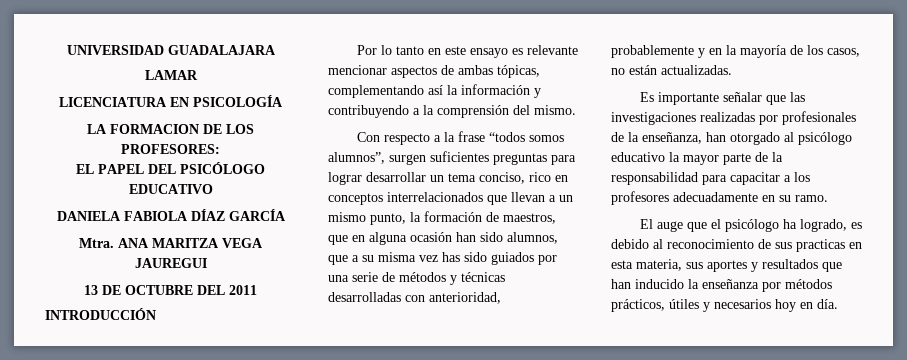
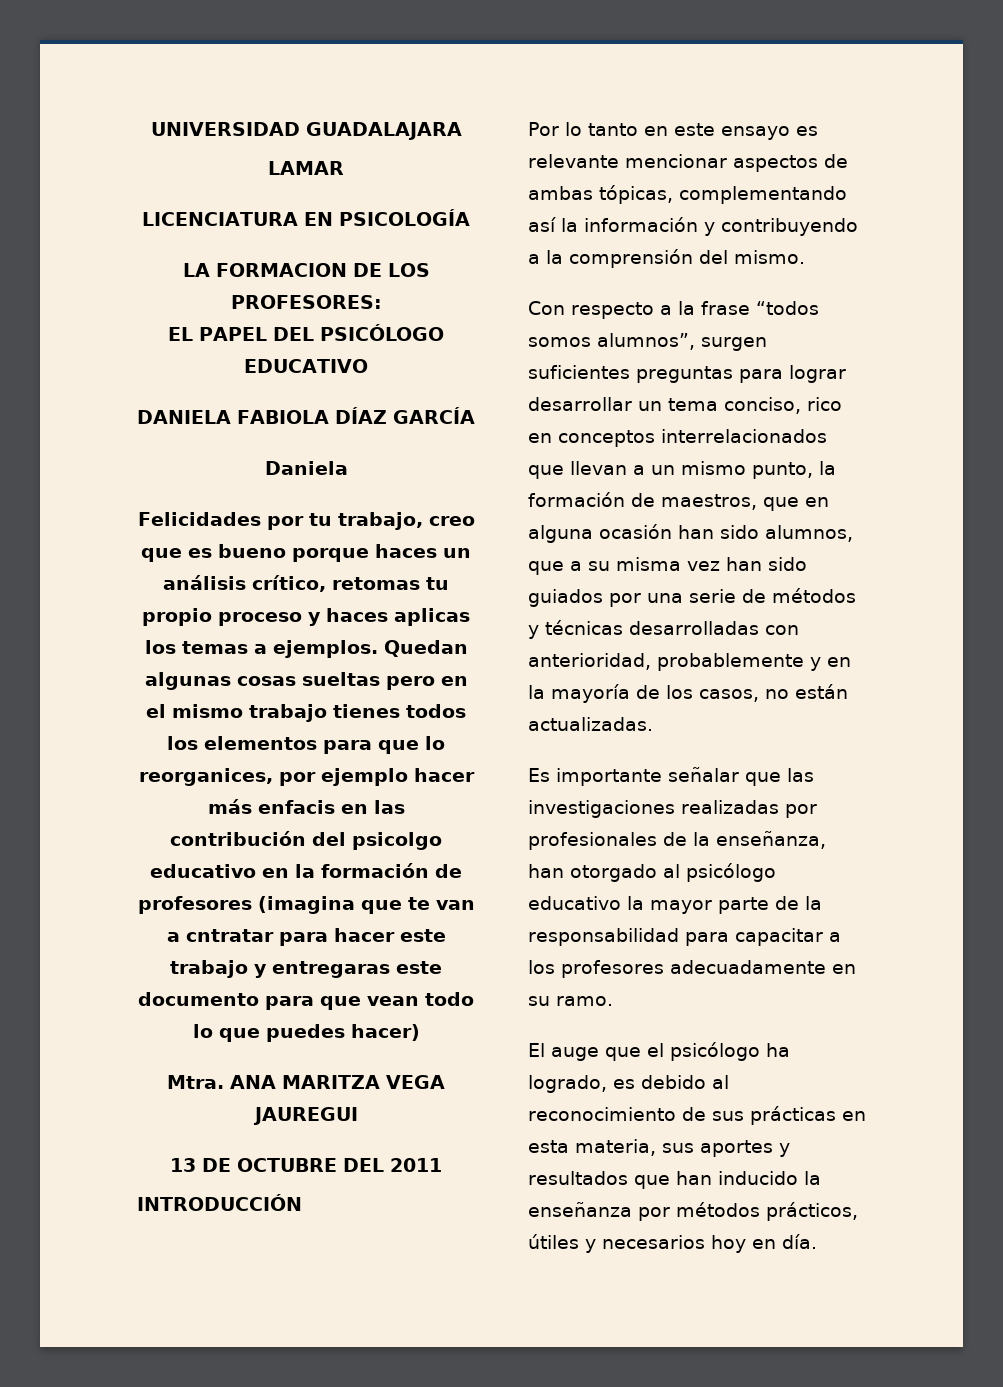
(286, 215) none -> [264,461,348,475] [137,512,475,530] [141,544,471,562] [163,575,449,592] [142,608,470,626] [144,640,468,658] [144,672,468,690] [146,704,466,722] [167,736,445,754] [138,768,475,786] [207,799,405,814] [170,831,442,850] [150,863,462,878] [137,896,475,914] [166,928,446,946] [170,960,442,978] [138,992,474,1010] [192,1024,420,1042] // Daniela // Felicidades por tu trabajo, creo que es bueno porque haces un análisis crítico, retomas tu propio proceso y haces aplicas los temas a ejemplos. Quedan algunas cosas sueltas pero en el mismo trabajo tienes todos los elementos para que lo reorganices, por ejemplo hacer más enfacis en las contribución del psicolgo educativo en la formación de profesores (imagina que te van a cntratar para hacer este trabajo y entregaras este documento para que vean todo lo que puedes hacer)
[442,252,460,262] has -> [726,557,762,571] han
[796,239,845,252] practicas -> [750,1106,836,1125] prácticas

